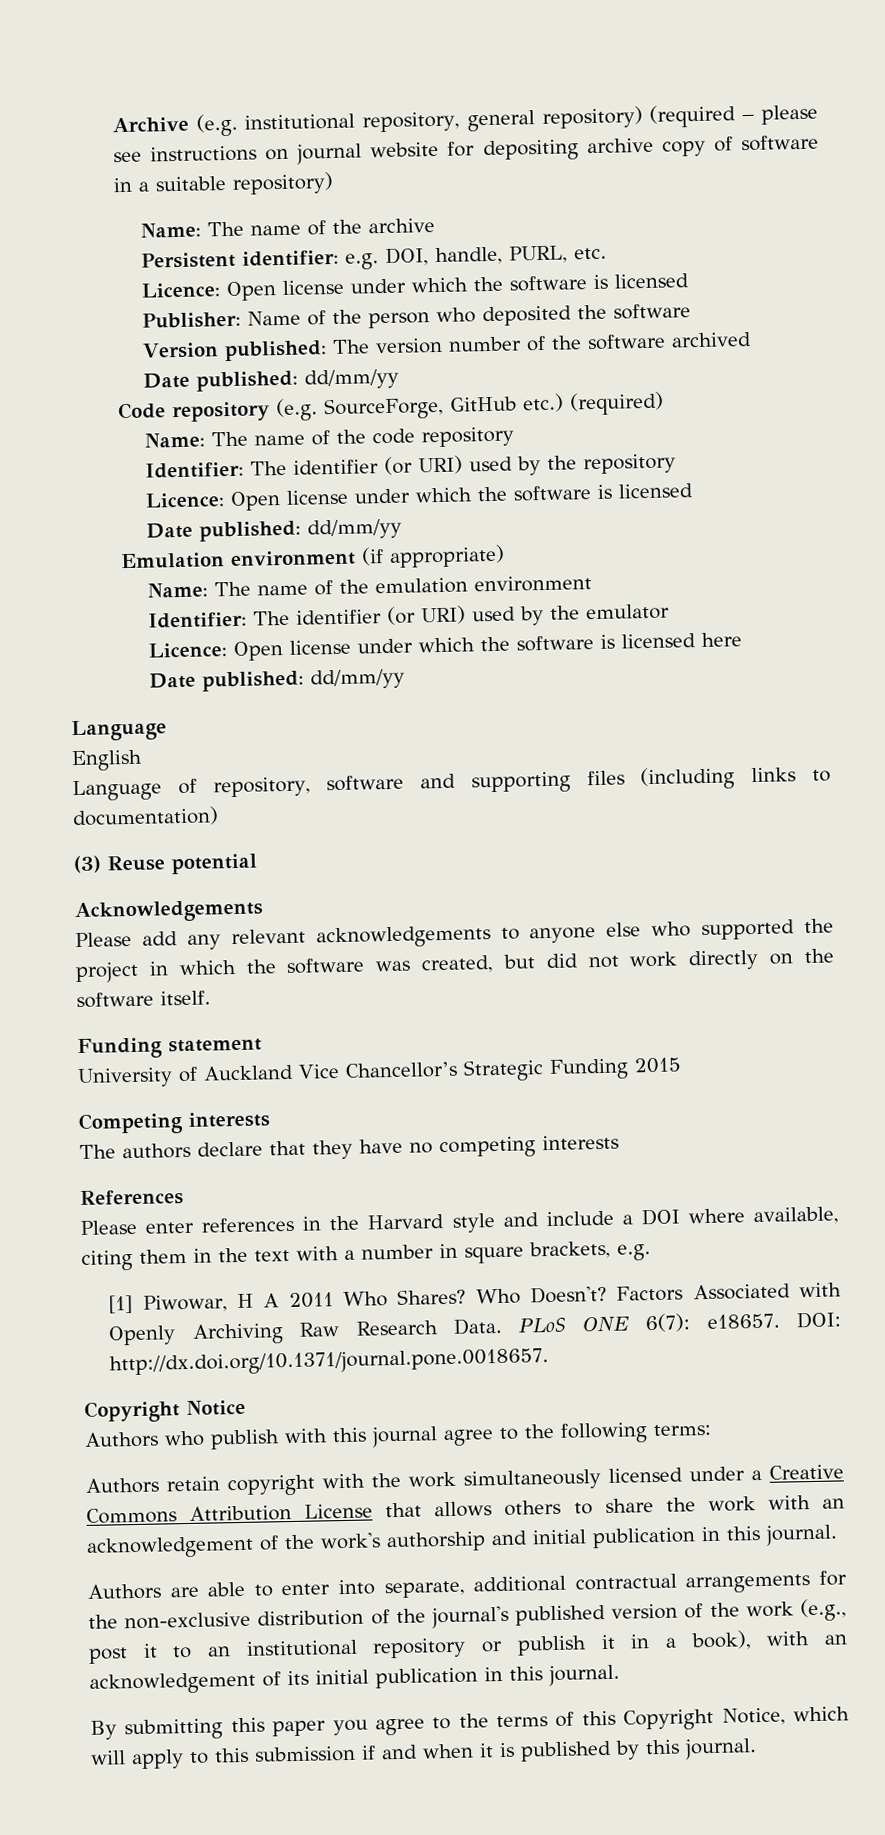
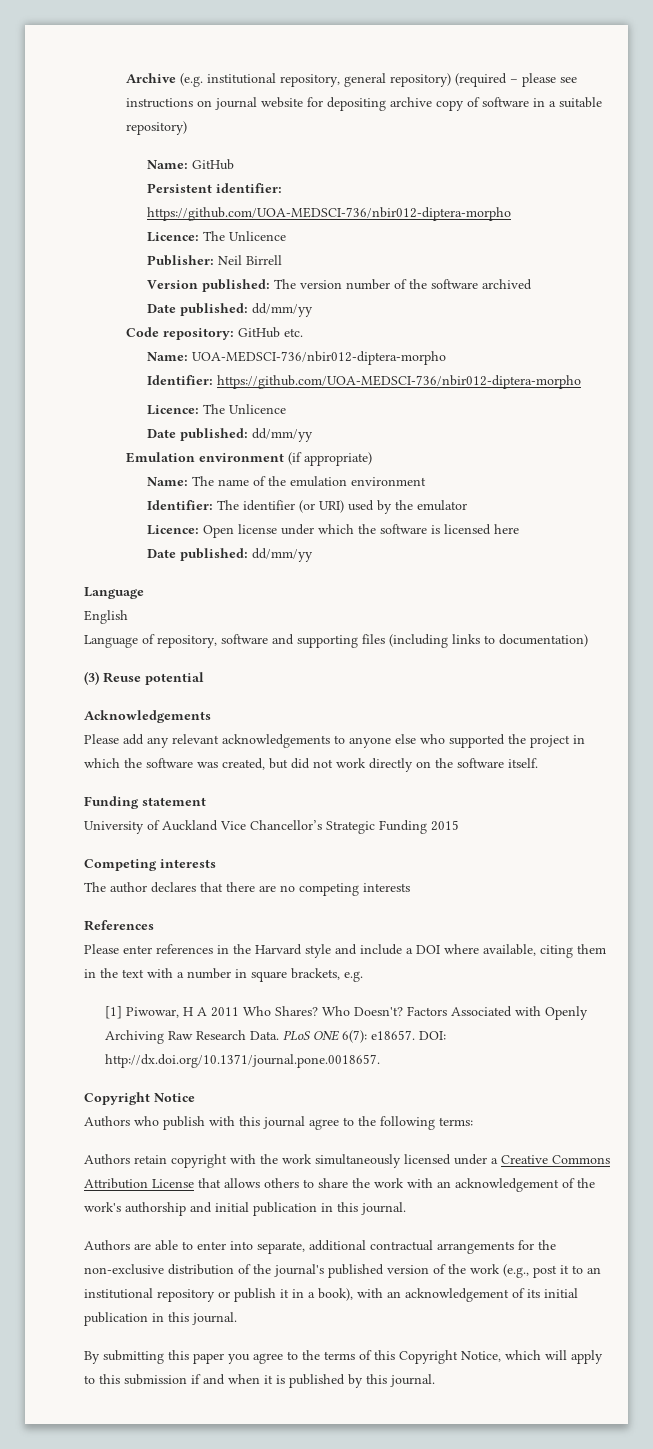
[207,218,436,237] [141,245,608,270] [141,273,690,302] [142,303,692,329] The name of the archive // Persistent identifier: e.g. DOI, handle, PURL, etc. // Licence: Open license under which the software is licensed // Publisher: Name of the person who deposited the software -> [192,159,235,170] [147,183,283,193] [147,207,512,221] [147,231,287,242] [147,255,283,266] GitHub // Persistent identifier: https://github.com/UOA-MEDSCI-736/nbir012-diptera-morpho // Licence: The Unlicence // Publisher: Neil Birrell
[171,391,664,423] [144,426,515,448] [145,453,677,479] [145,483,694,511] repository (e.g. SourceForge, GitHub etc.) (required) // Name: The name of the code repository // Identifier: The identifier (or URI) used by the repository // Licence: Open license under which the software is licensed -> [163,327,304,340] [147,351,447,365] [147,375,582,389] [147,404,287,415] repository: GitHub etc. // Name: UOA-MEDSCI-736/nbir012-diptera-morpho // Identifier: https://github.com/UOA-MEDSCI-736/nbir012-diptera-morpho // Licence: The Unlicence
[122,1138,403,1160] authors declare that they have -> [110,882,276,893] author declares that there are

